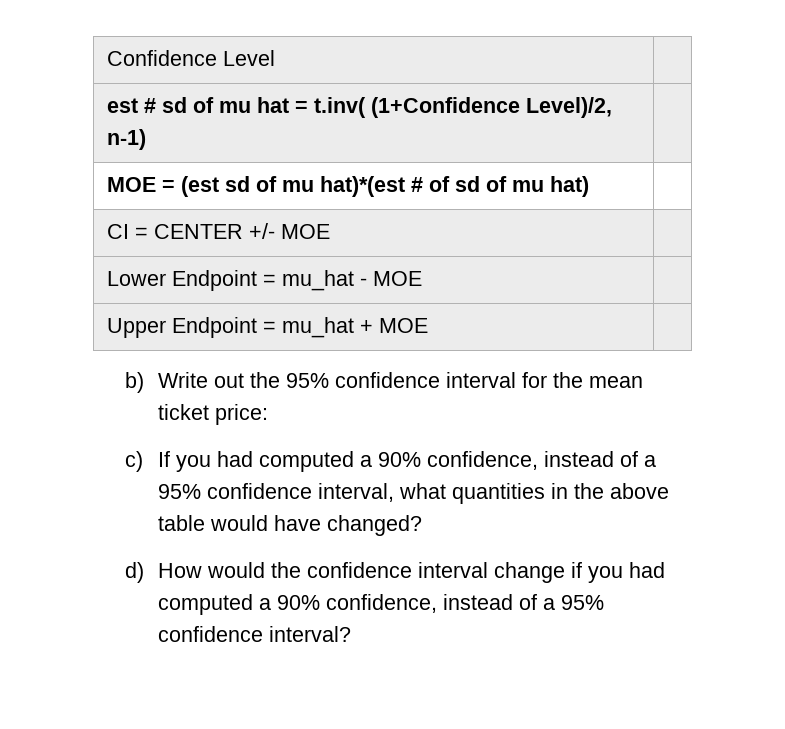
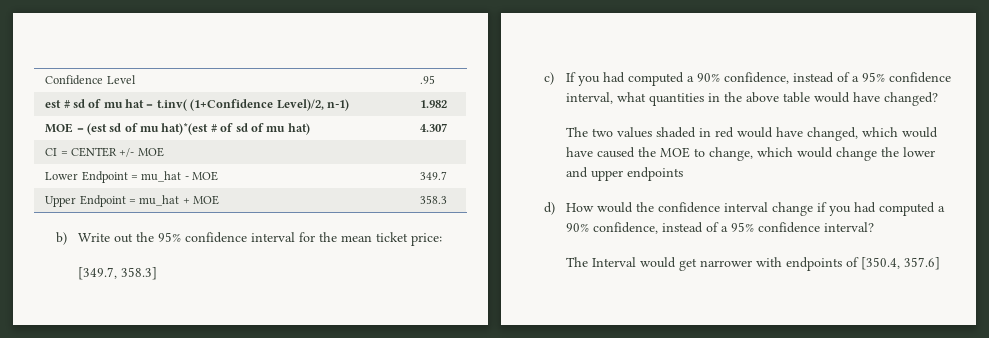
(275, 58) none -> [420,75,436,84] .95
(146, 139) none -> [420,100,448,108] 1.982
(589, 186) none -> [420,123,448,132] 4.307
(422, 278) none -> [420,171,448,180] 349.7
(428, 325) none -> [420,195,448,204] 358.3
(268, 414) none -> [77,267,157,280] // [349.7, 358.3]
(422, 525) none -> [565,127,938,141] [565,147,935,161] [565,167,683,181] // The two values shaded in red would have changed, which would have caused the MOE to change, which would change the lower and upper endpoints
(351, 634) none -> [565,257,940,271] // The Interval would get narrower with endpoints of [350.4, 357.6]

